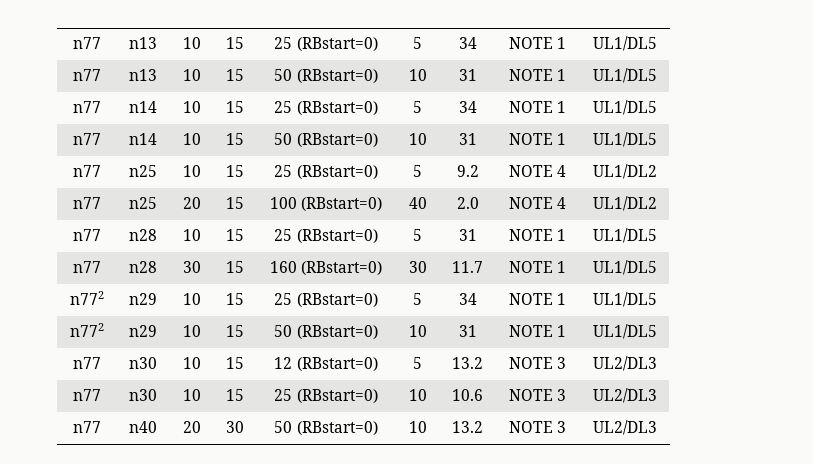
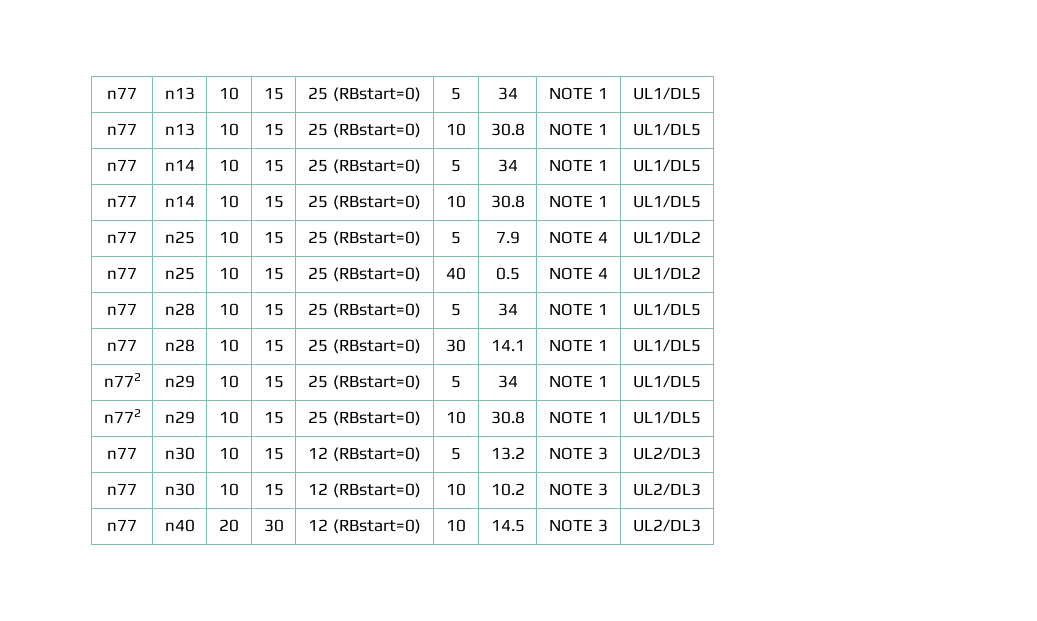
[274,69,378,83] [408,69,427,81] [458,69,477,81] 50 (RBstart=0) | 10 | 31 -> [308,123,421,138] [446,123,466,136] [490,123,525,136] 25 (RBstart=0) | 10 | 30.8
[274,133,378,147] [408,133,427,145] [458,133,477,145] 50 (RBstart=0) | 10 | 31 -> [308,195,421,210] [446,195,466,208] [490,195,525,208] 25 (RBstart=0) | 10 | 30.8
[456,165,479,177] 9.2 -> [495,231,520,244] 7.9
[182,197,201,209] [226,197,244,209] [269,197,297,209] 20 | 15 | 100 -> [219,267,239,280] [263,267,284,280] [308,267,329,280] 10 | 15 | 25
[456,197,479,209] 2.0 -> [495,267,520,280] 0.5
[458,229,477,241] 31 -> [497,303,518,316] 34
[182,261,201,273] [226,261,244,273] [269,261,297,273] 30 | 15 | 160 -> [219,339,239,352] [263,339,284,352] [308,339,329,352] 10 | 15 | 25
[452,261,483,273] 11.7 -> [490,339,525,351] 14.1
[274,325,378,339] [408,325,427,337] [458,325,477,337] 50 (RBstart=0) | 10 | 31 -> [308,411,421,426] [446,411,466,424] [490,411,525,424] 25 (RBstart=0) | 10 | 30.8
[274,389,378,403] [408,389,427,401] [452,389,483,401] 25 (RBstart=0) | 10 | 10.6 -> [308,483,421,498] [446,483,466,496] [490,483,525,496] 12 (RBstart=0) | 10 | 10.2
[274,421,378,435] [408,421,427,433] [452,421,483,433] 50 (RBstart=0) | 10 | 13.2 -> [308,519,421,534] [446,519,466,532] [490,519,525,532] 12 (RBstart=0) | 10 | 14.5

